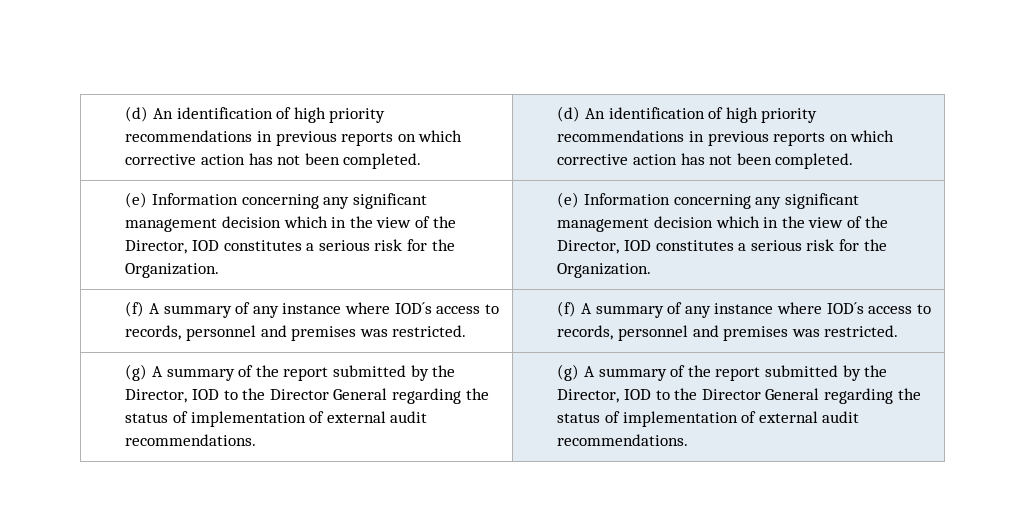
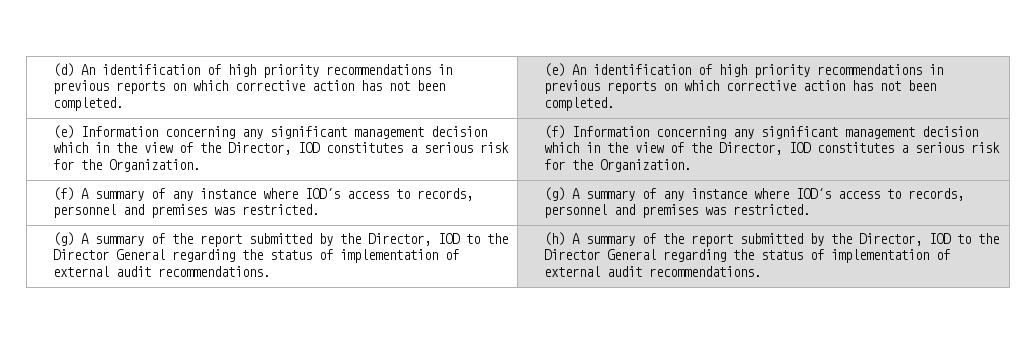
[557,106,581,122] (d) -> [543,63,565,77] (e)
[557,192,580,208] (e) -> [543,125,565,139] (f)
[557,301,577,317] (f) -> [543,187,565,201] (g)
[557,364,580,381] (g) -> [543,232,565,246] (h)

